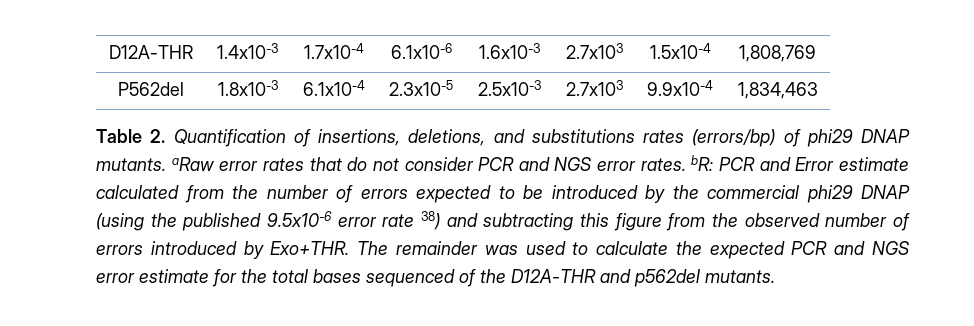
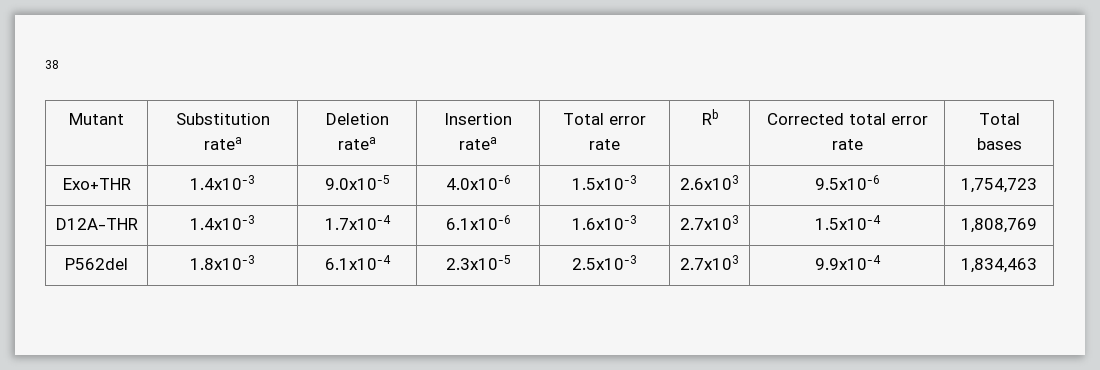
(108, 52) none -> [45,60,59,69] [69,113,124,125] [175,113,270,125] [203,137,242,150] [325,113,389,125] [338,137,376,150] [444,113,512,125] [459,137,497,150] [563,113,646,125] [589,139,620,150] [701,109,718,125] [766,113,928,125] [831,139,863,150] [978,113,1020,125] [976,138,1022,150] [62,178,131,190] [190,175,255,190] [324,175,390,190] [445,175,511,190] [572,175,637,190] [680,175,739,190] [814,175,880,190] [961,178,1037,193] 38 // Mutant | Substitution ratea | Deletion ratea | Insertion ratea | Total error rate | Rb | Corrected total error rate | Total bases // Exo+THR | 1.4x10-3 | 9.0x10-5 | 4.0x10-6 | 1.5x10-3 | 2.6x103 | 9.5x10-6 | 1,754,723 //
[96,129,910,147] [96,155,909,171] [96,185,910,203] [96,211,910,231] [96,241,911,259] [96,269,775,287] // Table 2. Quantification of insertions, deletions, and substitutions rates (errors/bp) of phi29 DNAP mutants. aRaw error rates that do not consider PCR and NGS error rates. bR: PCR and Error estimate calculated from the number of errors expected to be introduced by the commercial phi29 DNAP (using the published 9.5x10-6 error rate 38) and subtracting this figure from the observed number of errors introduced by Exo+THR. The remainder was used to calculate the expected PCR and NGS error estimate for the total bases sequenced of the D12A-THR and p562del mutants. -> (1037, 265) none

